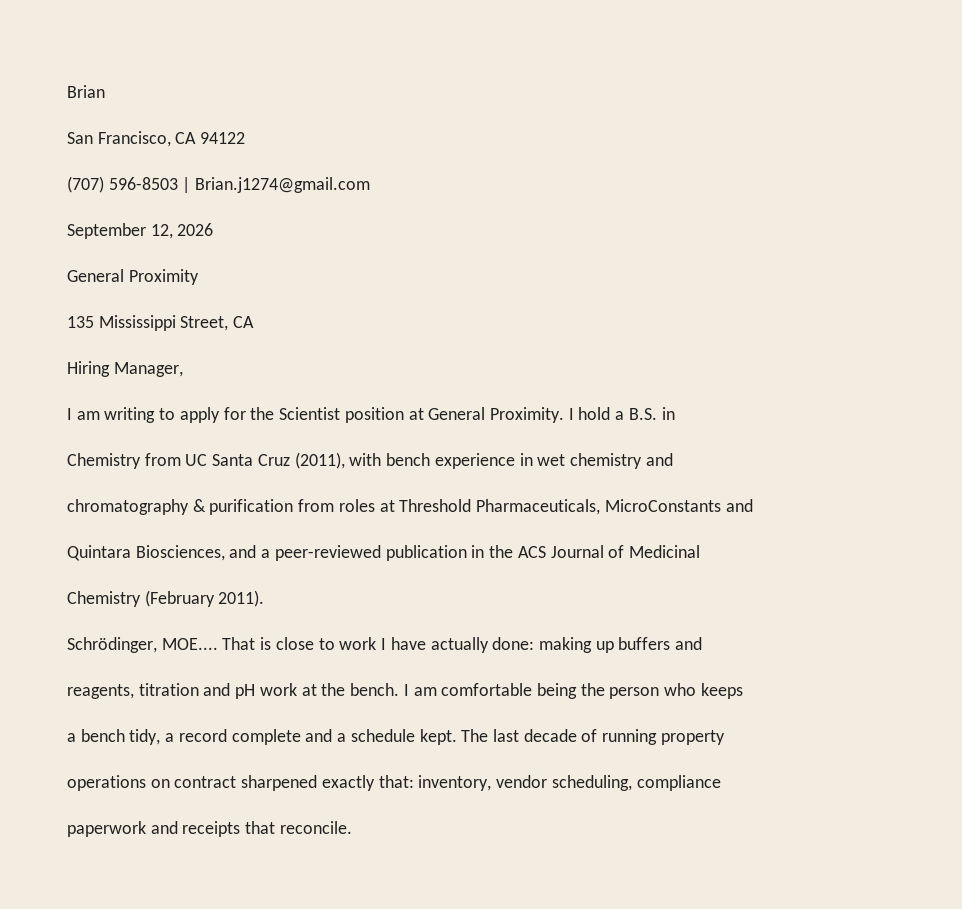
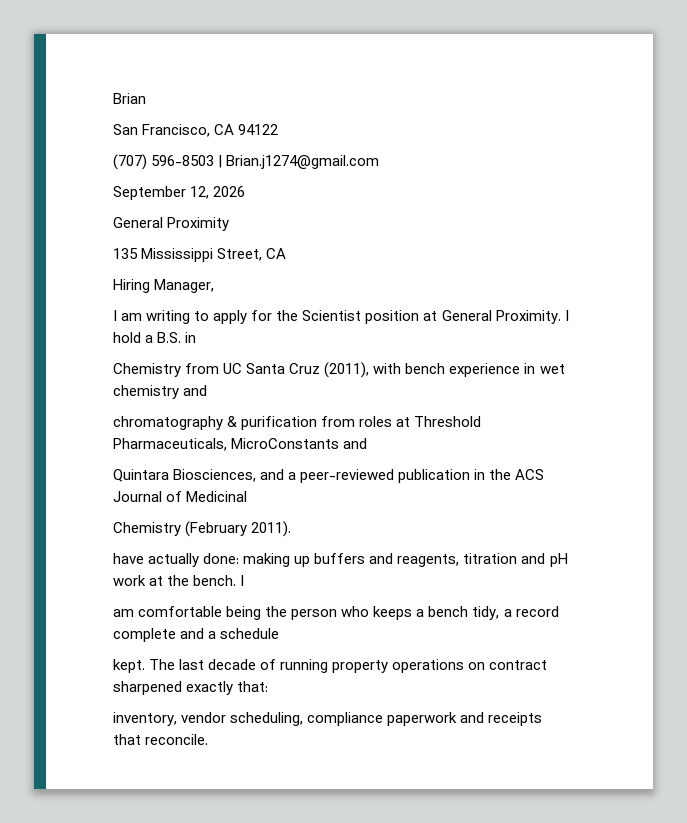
[67,637,387,653] Schrödinger, MOE.... That is close to work I -> (292, 529) none
(703, 643) // -> (394, 558) none
(409, 690) none -> (245, 580) //
(743, 691) // -> (413, 613) none
(415, 735) none -> (280, 633) //
(725, 737) // -> (389, 666) none
(414, 781) none -> (269, 686) //
(721, 783) // -> (384, 719) none

